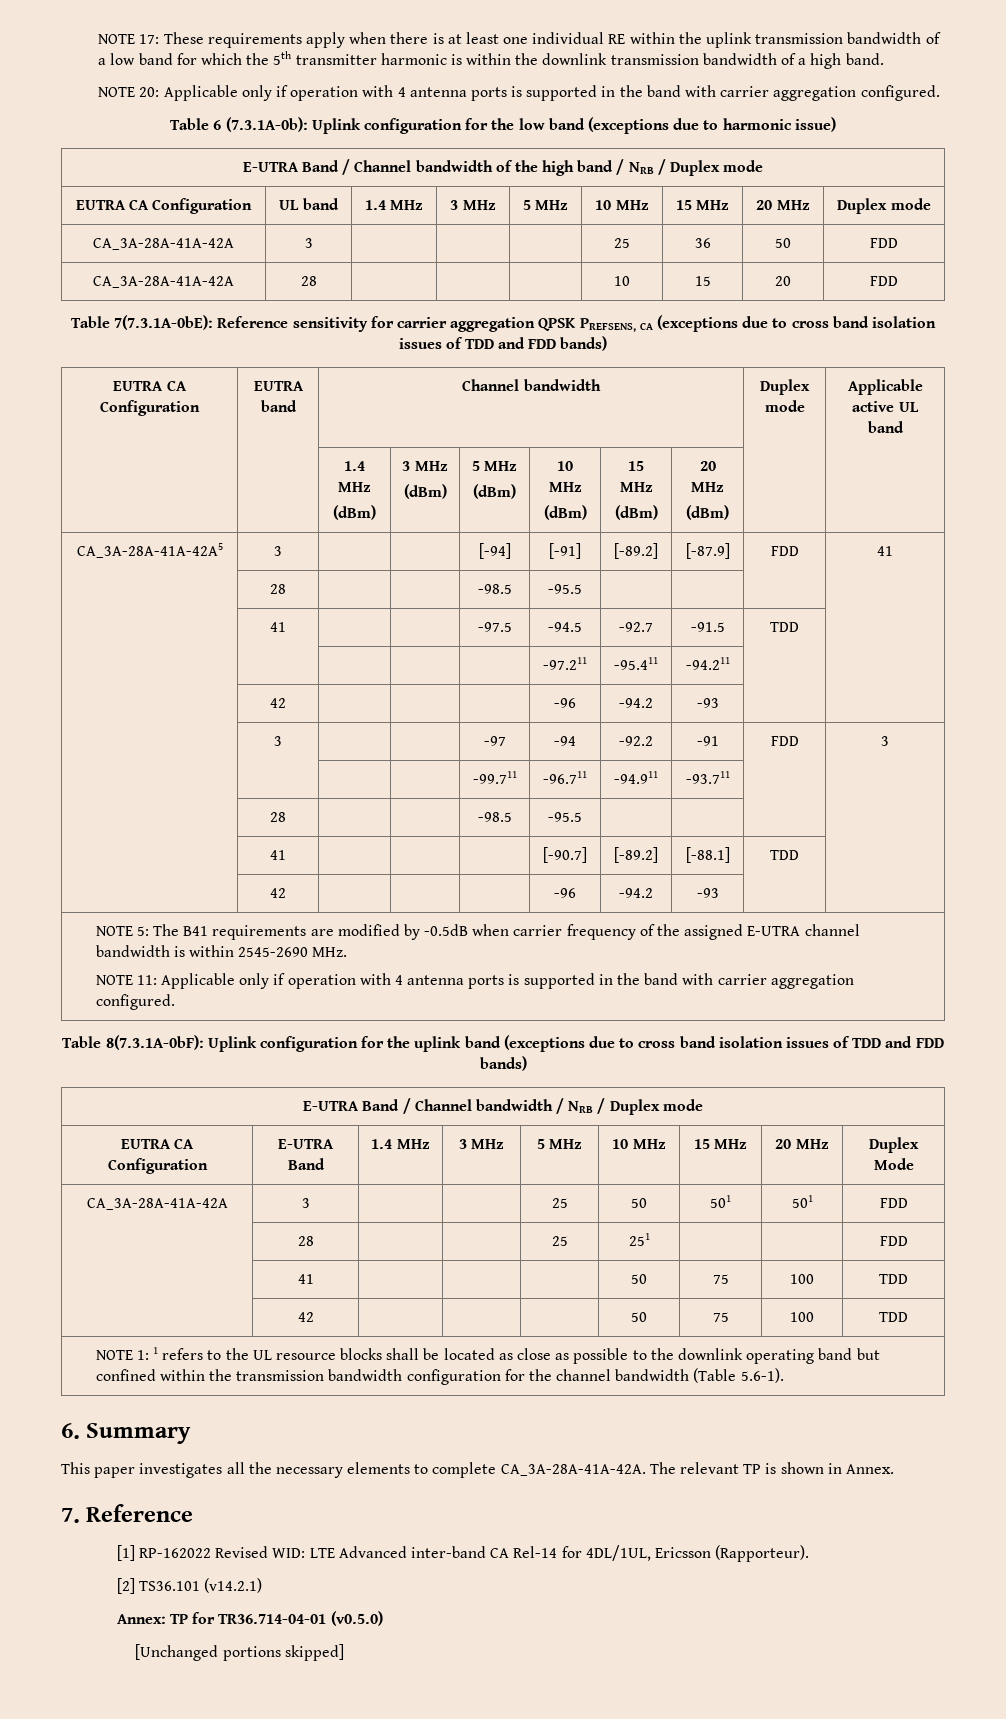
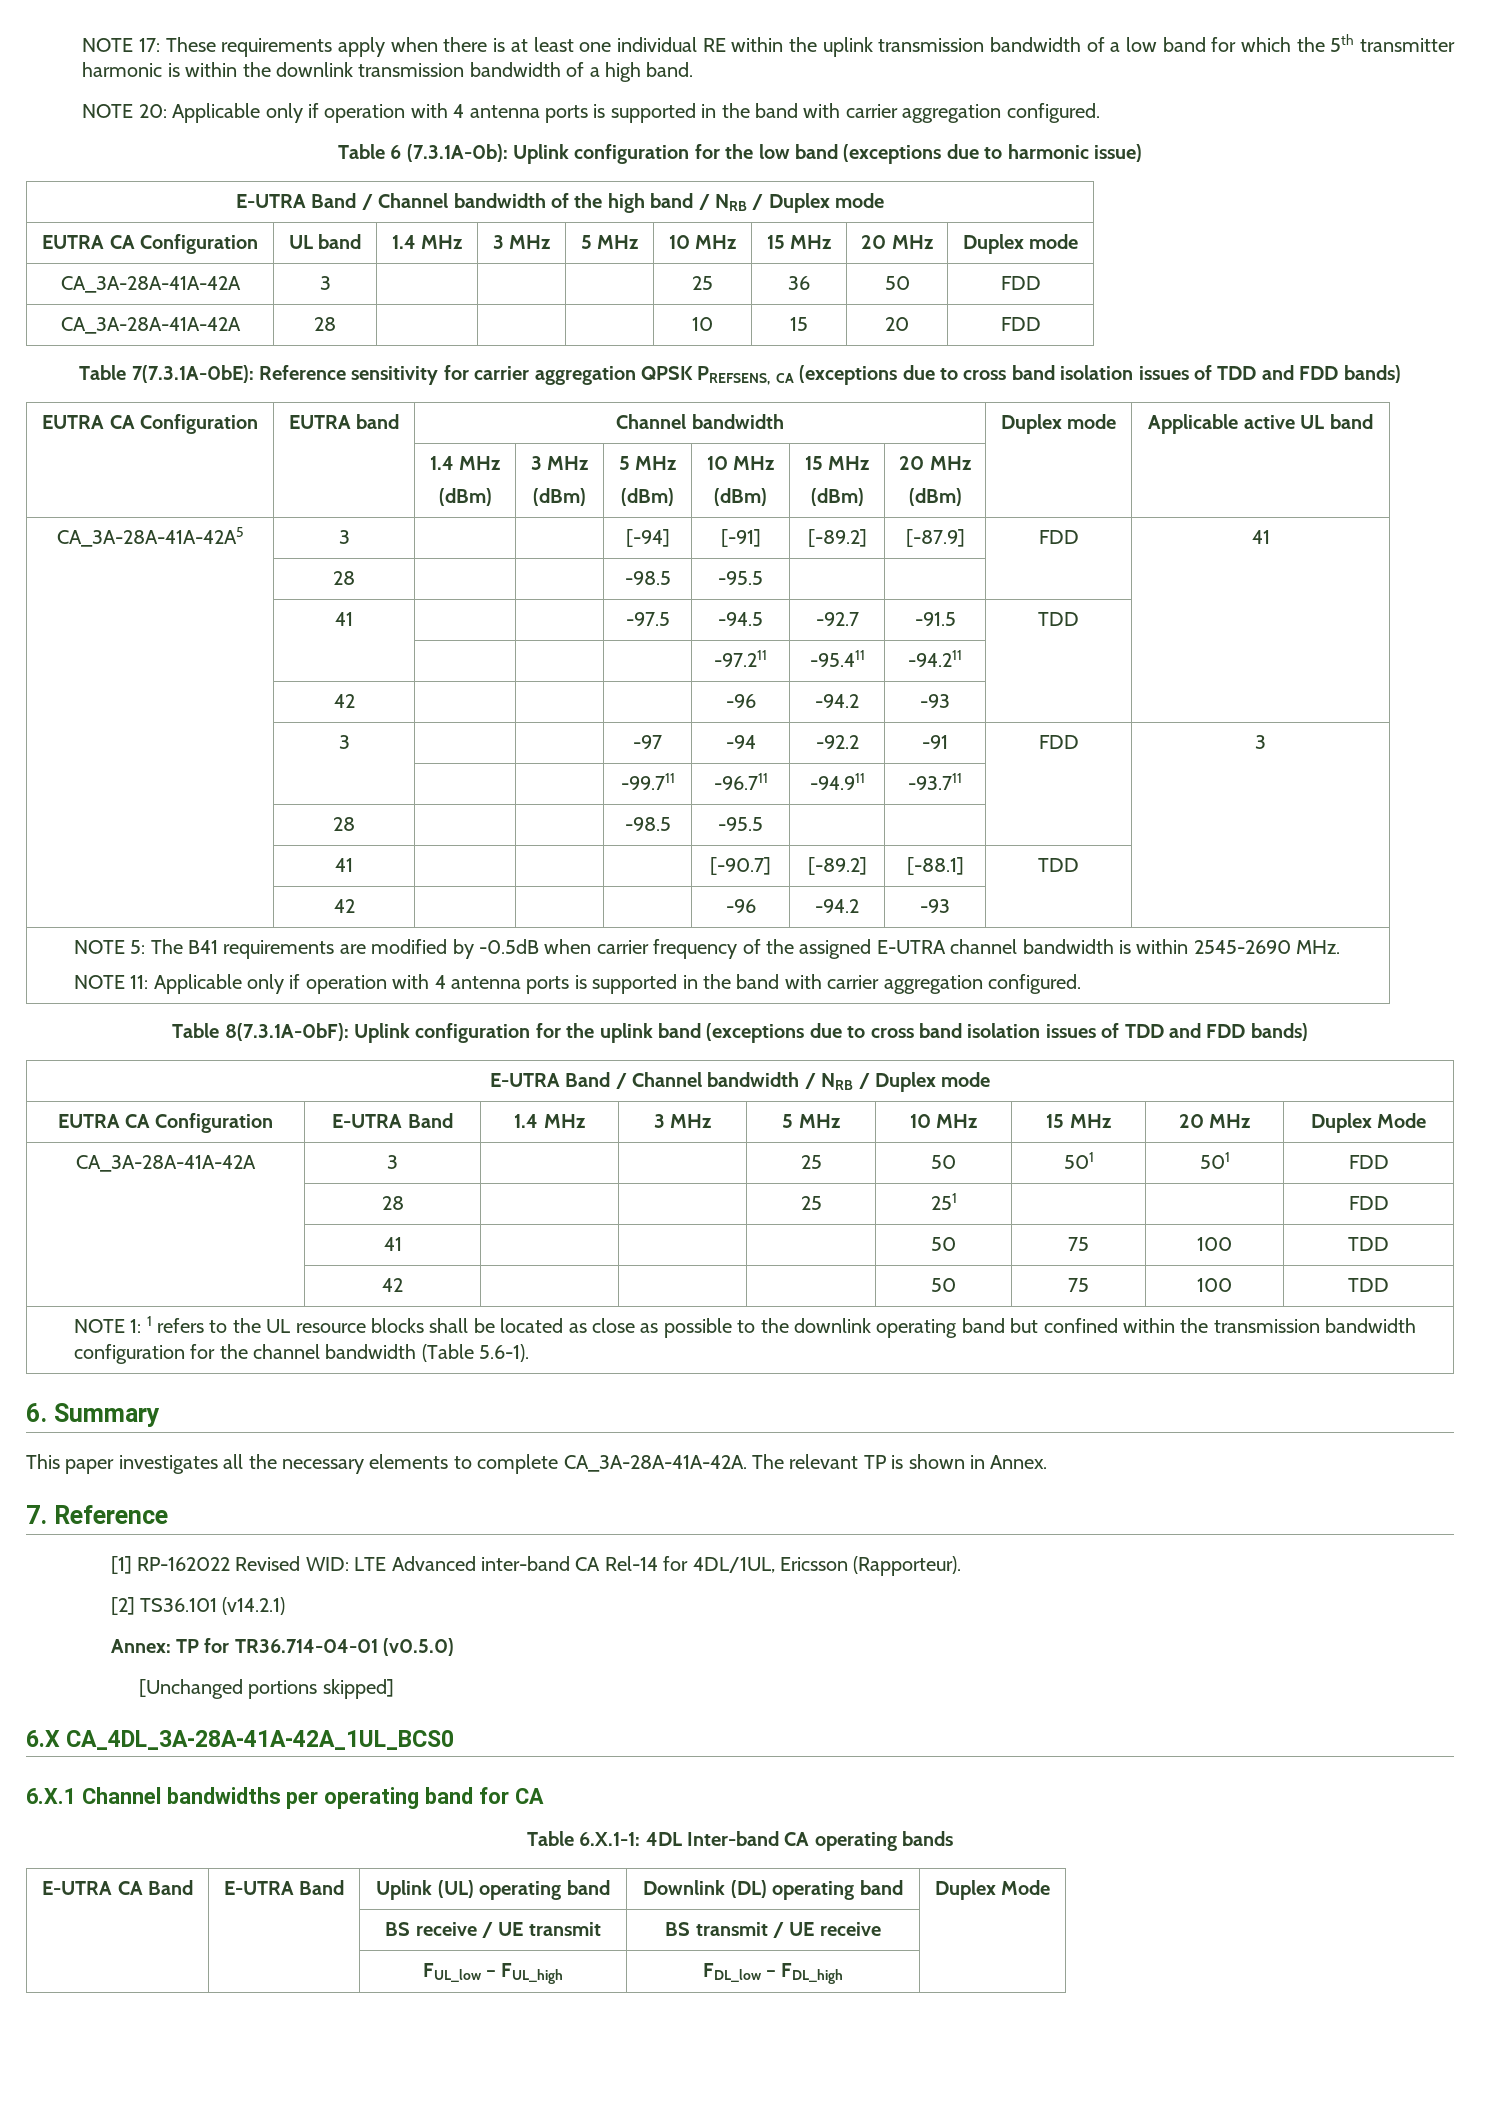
(344, 1652) none -> [26,1730,455,1750] [26,1787,544,1809] [526,1831,954,1851] [42,1880,193,1895] [223,1880,345,1895] [376,1880,610,1900] [643,1880,903,1900] [934,1880,1051,1900] [385,1922,601,1938] [665,1922,881,1938] [422,1963,564,1984] [702,1963,844,1984] // 6.X CA_4DL_3A-28A-41A-42A_1UL_BCS0 // 6.X.1 Channel bandwidths per operating band for CA // Table 6.X.1-1: 4DL Inter-band CA operating bands // E-UTRA CA Band | E-UTRA Band | Uplink (UL) operating band | Downlink (DL) operating band | Duplex Mode // | | BS receive / UE transmit | BS transmit / UE receive | // | | FUL_low – FUL_high | FDL_low – FDL_high |

